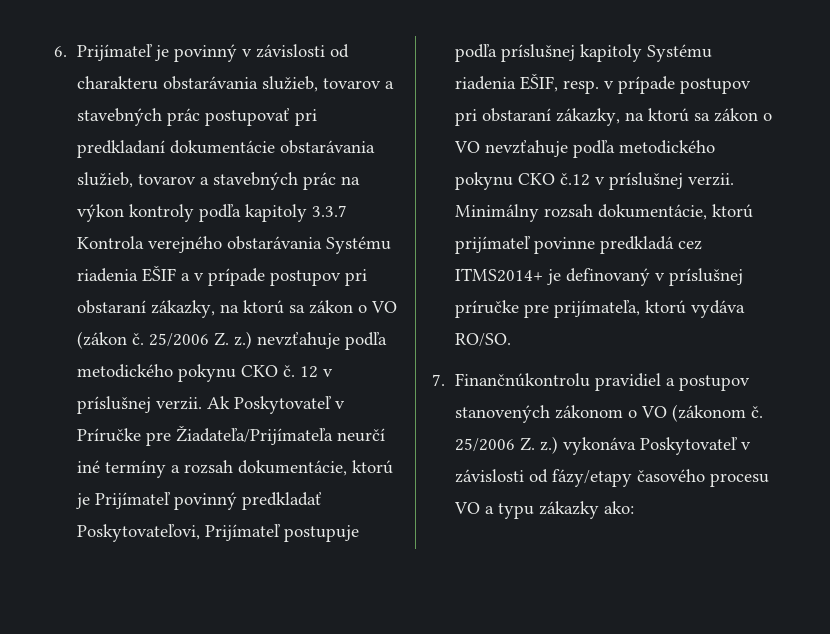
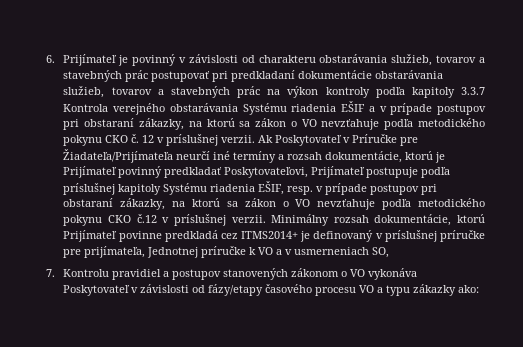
[76,331,252,349] (zákon č. 25/2006 Z. z.) -> (317, 123) none
[454,236,530,254] prijímateľ -> [63,230,118,242] Prijímateľ
[644,300,745,318] [454,333,511,347] ktorú vydáva RO/SO. -> [147,246,390,258] Jednotnej príručke k VO a v usmerneniach SO,
[454,373,590,387] Finančnúkontrolu -> [63,269,110,277] Kontrolu
[671,404,763,422] [454,436,558,454] (zákonom č. 25/2006 Z. z.) -> (366, 273) none

